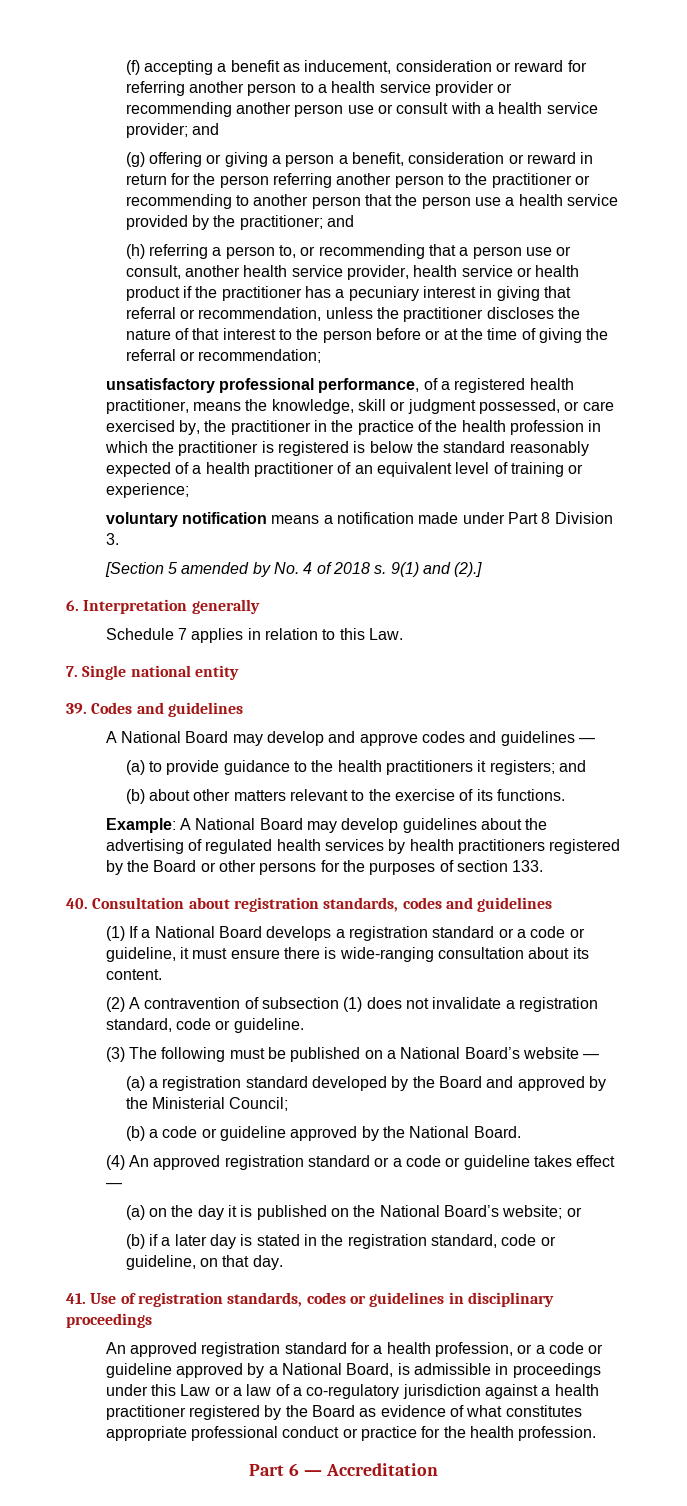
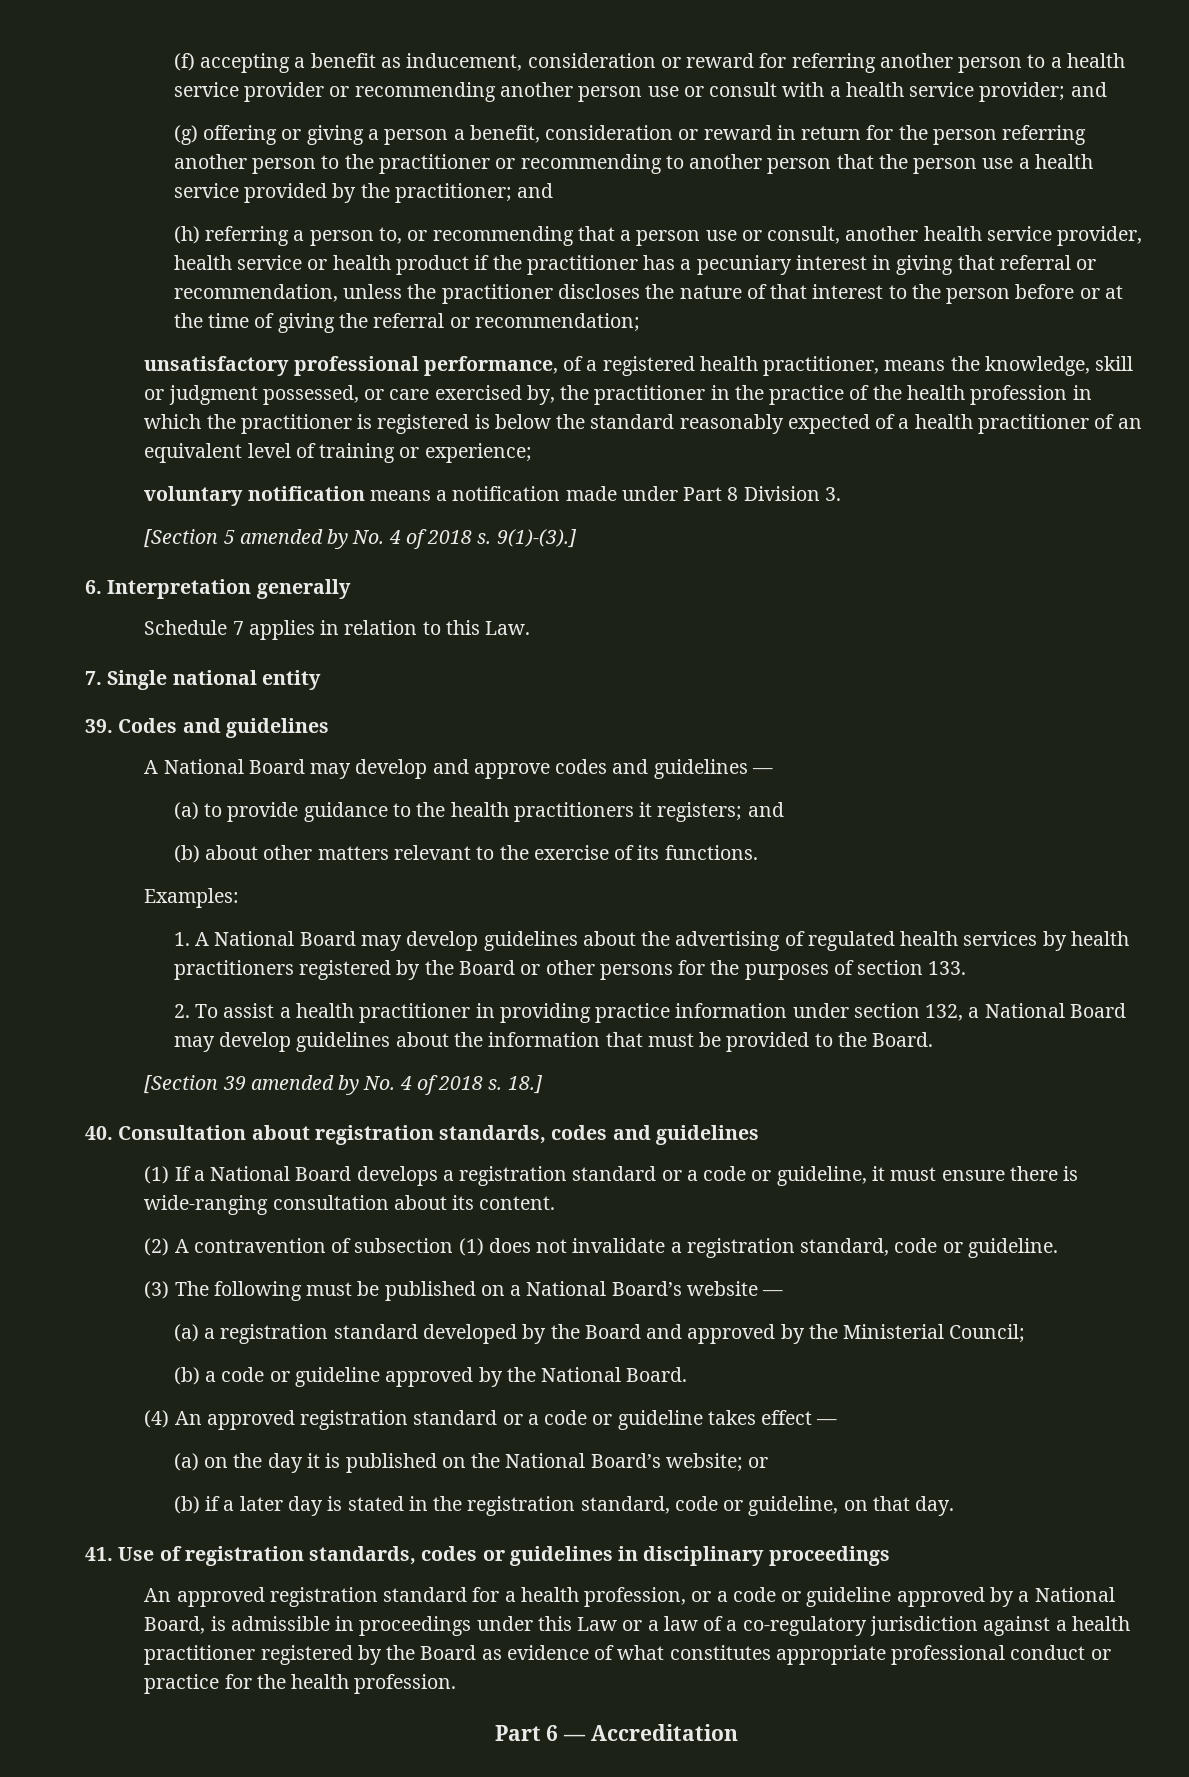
[390,562,483,577] 9(1) and (2).] -> [496,529,577,548] 9(1)-(3).]
[105,818,176,833] Example: -> [144,888,240,908] [173,932,190,946] Examples: // 1.
(544, 866) none -> [173,1003,1126,1023] [173,1032,934,1052] [144,1075,543,1095] // 2. To assist a health practitioner in providing practice information under section 132, a National Board may develop guidelines about the information that must be provided to the Board. // [Section 39 amended by No. 4 of 2018 s. 18.]

